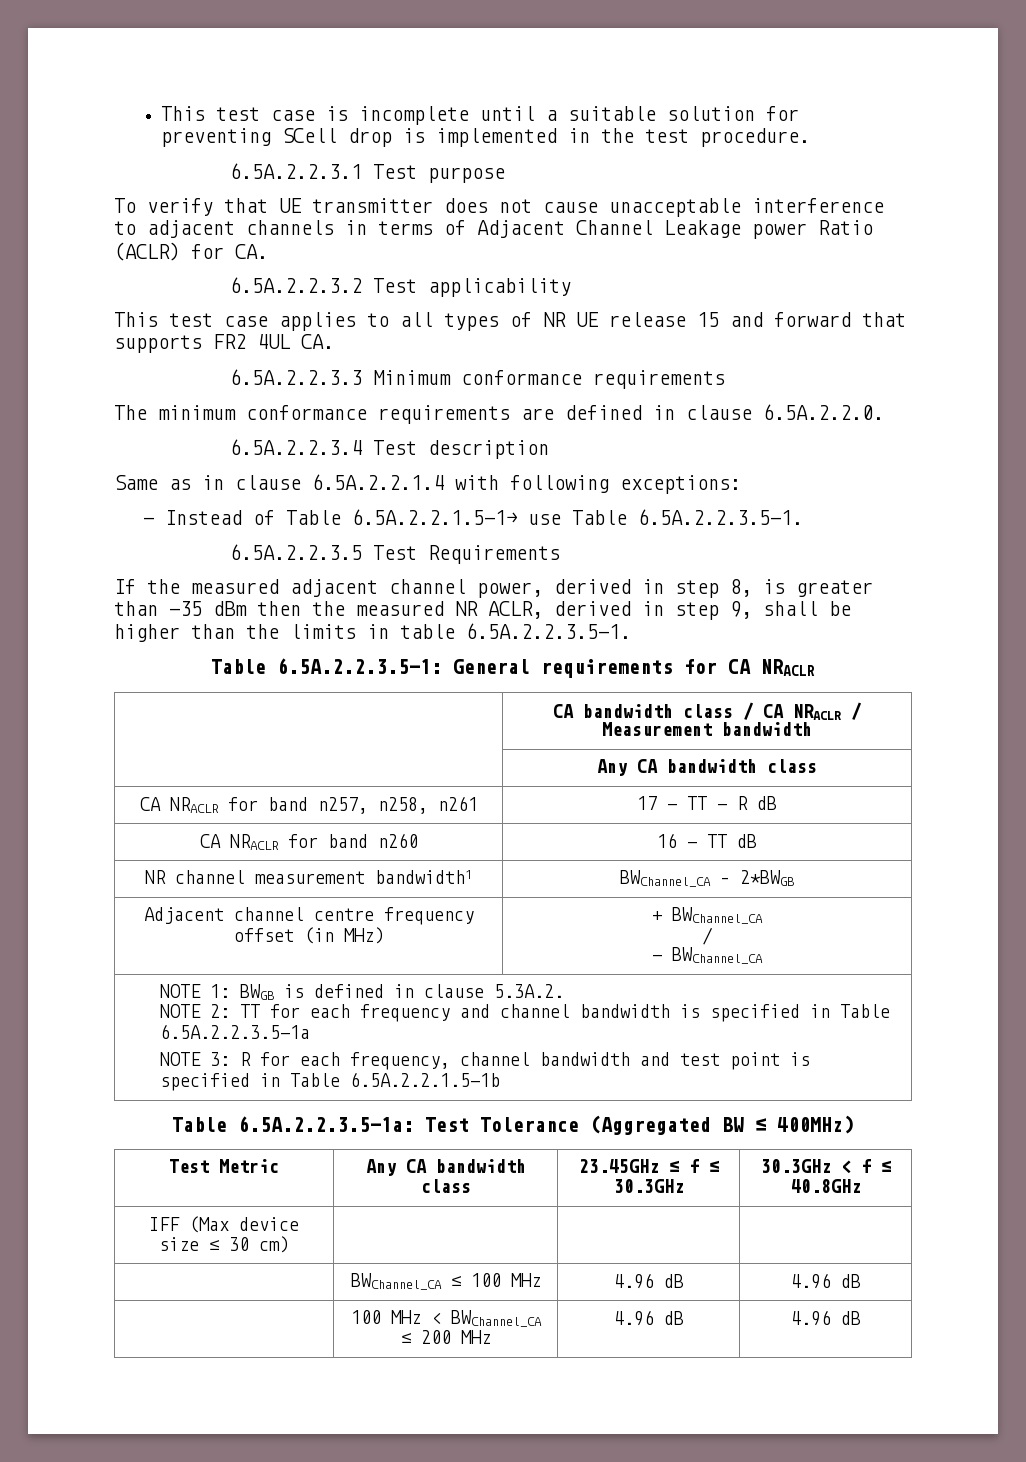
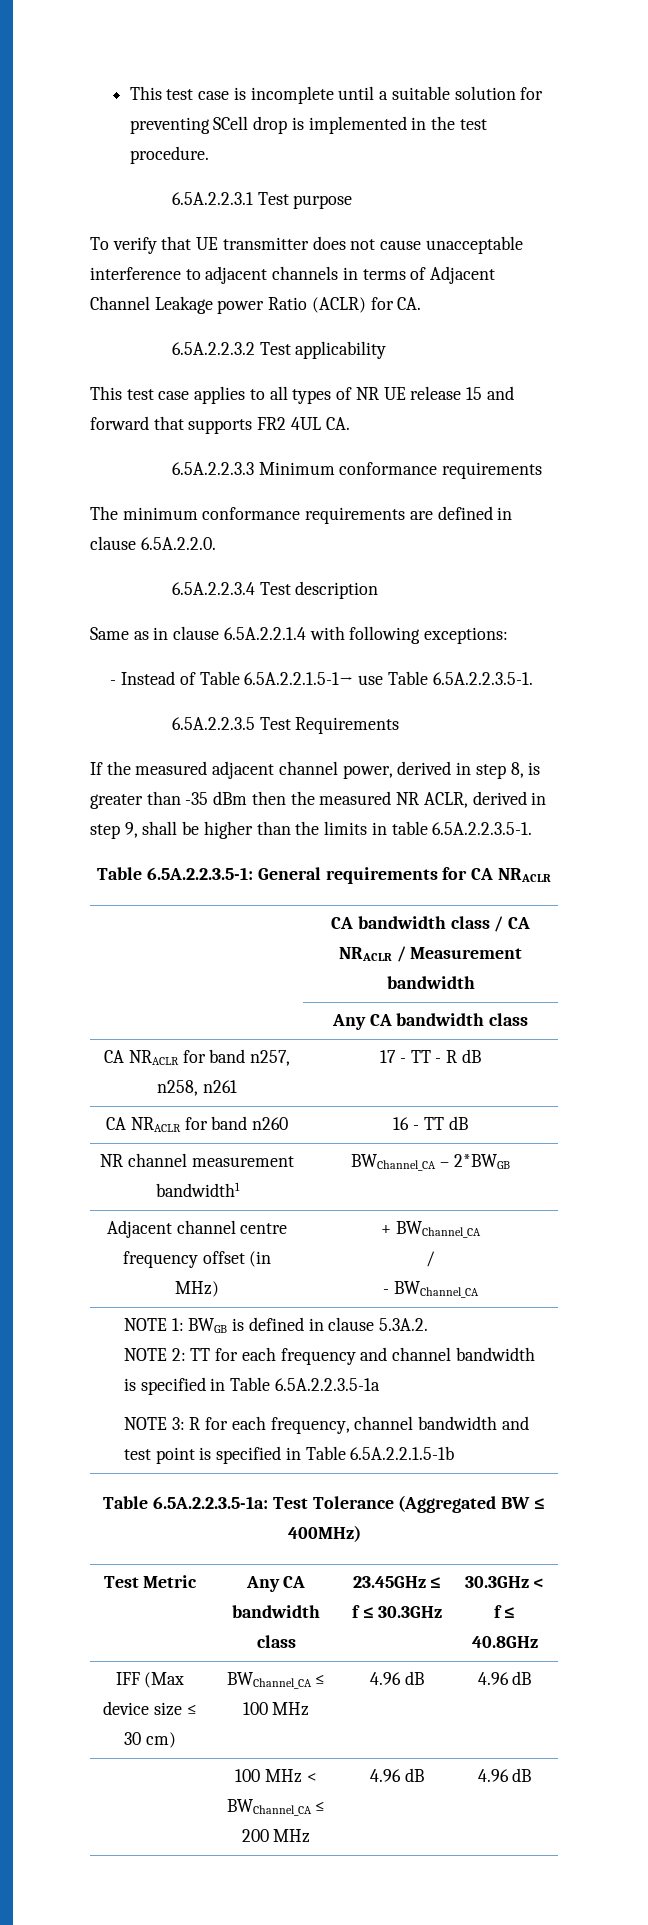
(289, 1244) | | // | -> (176, 1740) none

